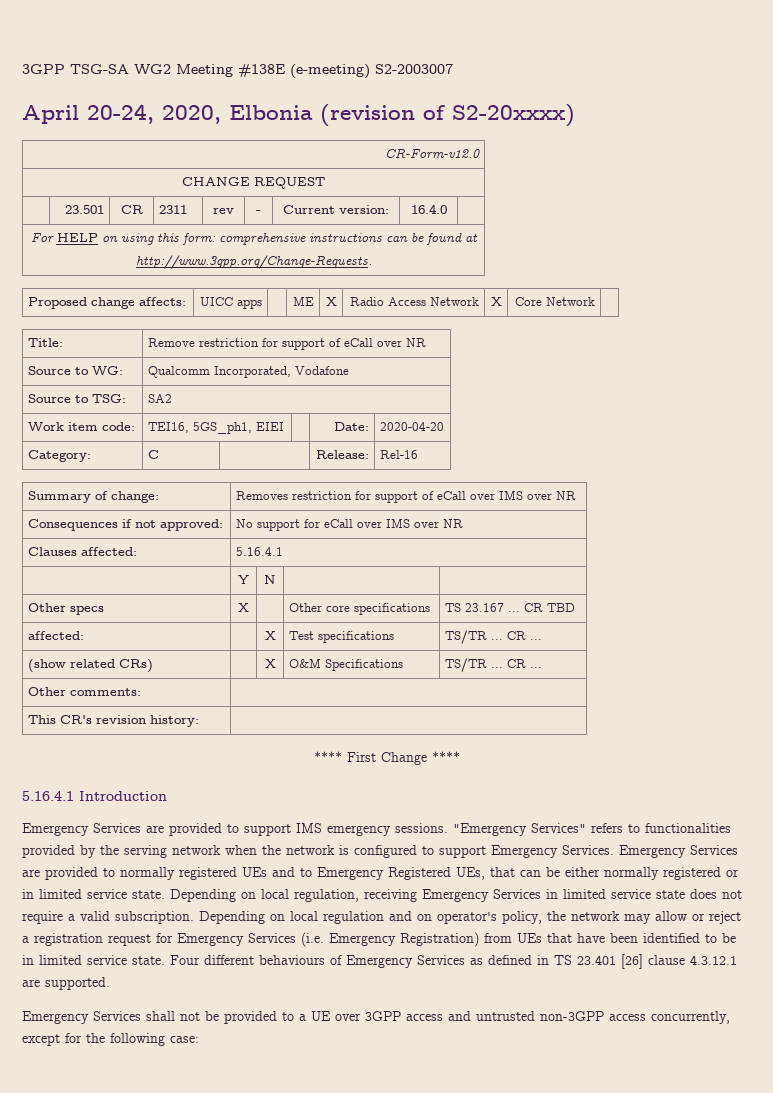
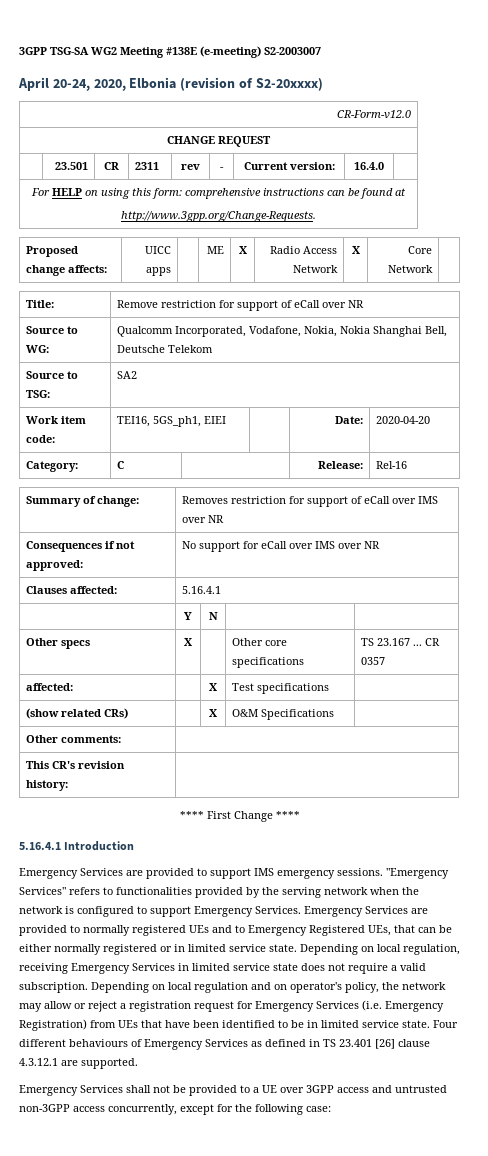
[294,366,349,375] Vodafone -> [249,326,448,337] [117,345,214,353] Vodafone, Nokia, Nokia Shanghai Bell, Deutsche Telekom
[546,603,575,612] TBD -> [361,657,386,665] 0357
[444,630,542,644] TS/TR ... CR ... -> (330, 688) none
[444,658,542,672] TS/TR ... CR ... -> (335, 714) none

